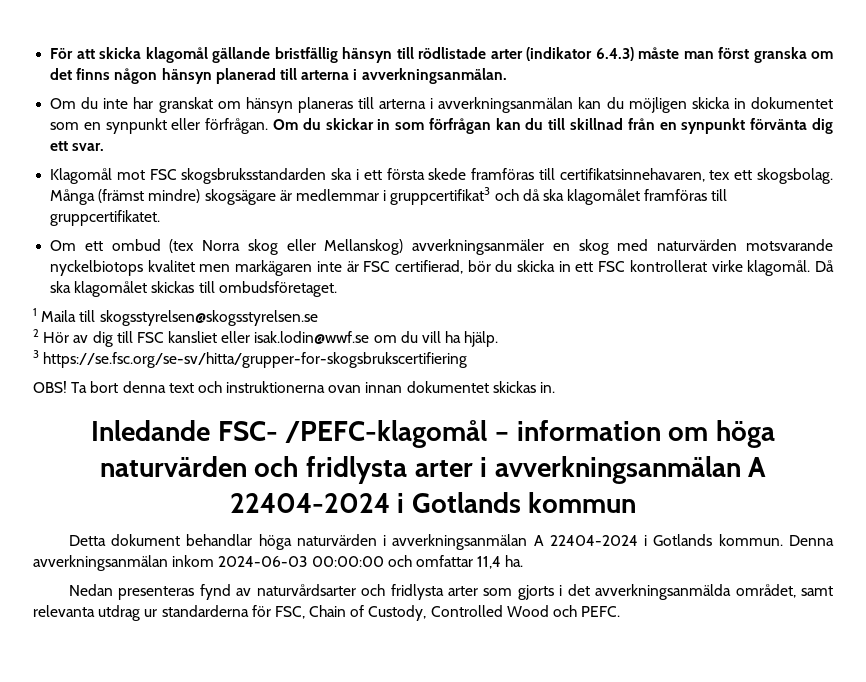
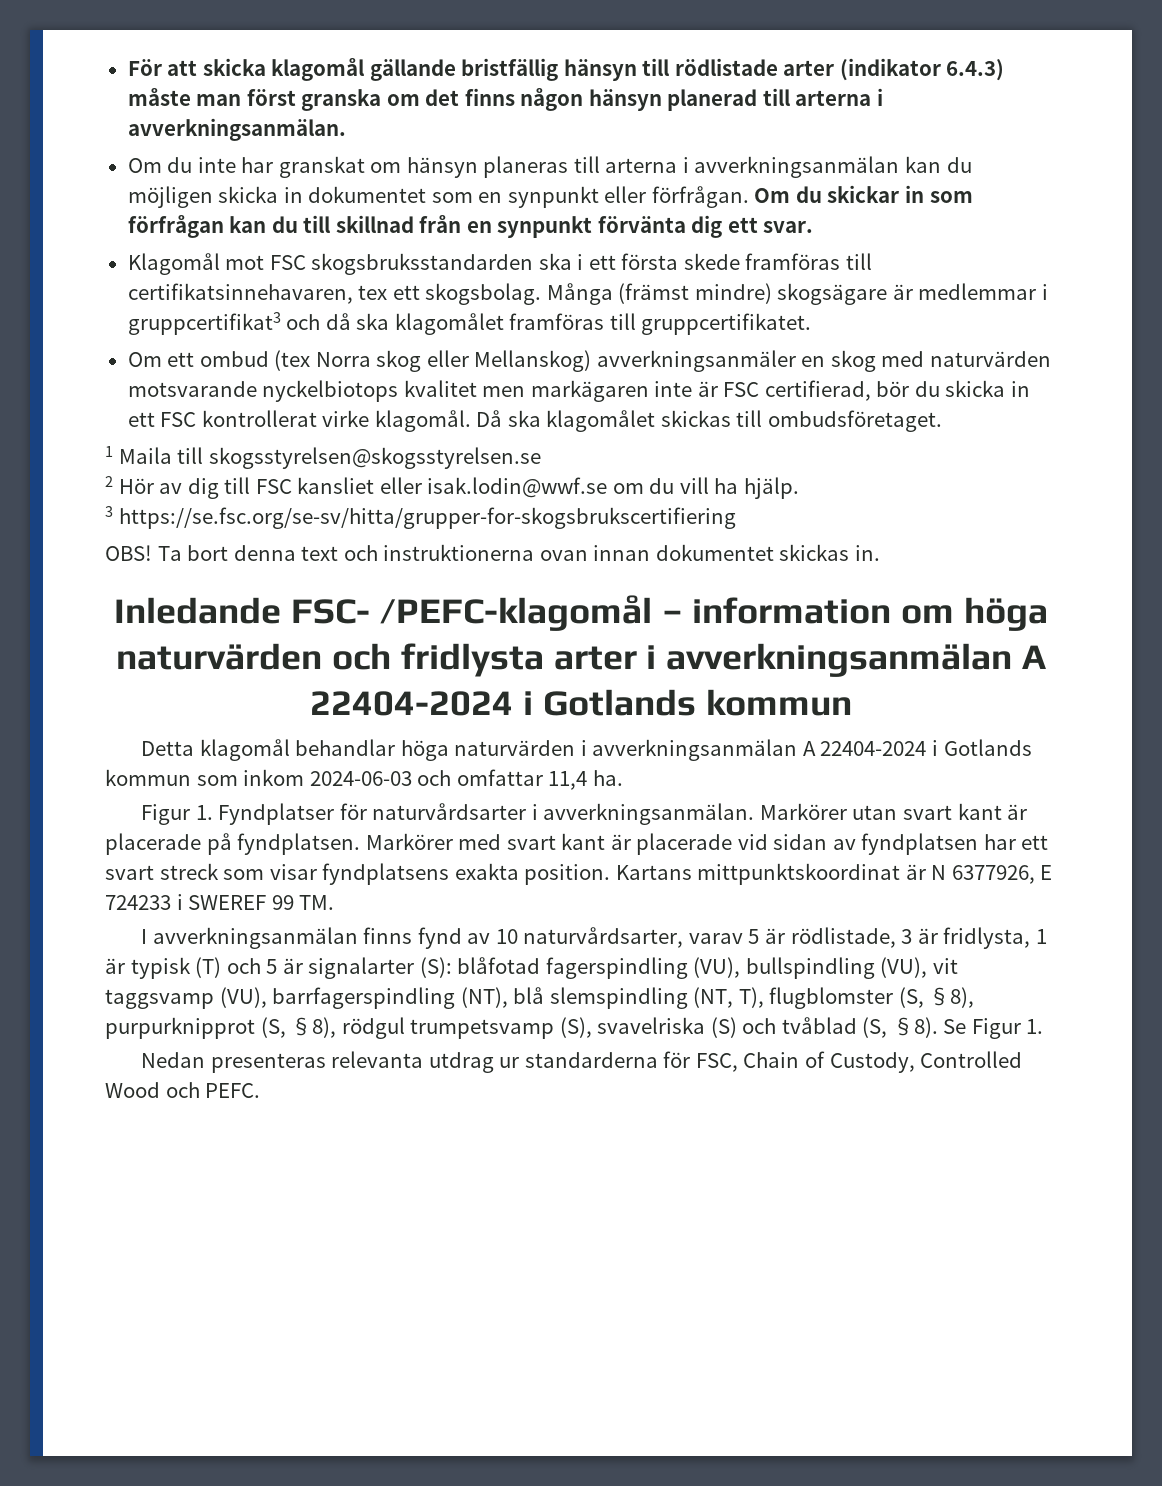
[111,534,181,546] dokument -> [199,739,290,761] klagomål
[718,534,834,546] [33,555,168,571] kommun. Denna avverkningsanmälan -> [105,769,238,786] kommun som
[311,556,384,567] 00:00:00 -> (412, 778) none
[68,584,833,600] Nedan presenteras fynd av naturvårdsarter och fridlysta arter som gjorts i det avverkningsanmälda området, samt -> [141,803,1028,825] [105,833,1049,855] [105,863,1053,885] [105,894,335,910] [141,927,1047,949] [105,957,958,979] [105,987,975,1009] [105,1017,1044,1039] [141,1052,326,1073] Figur 1. Fyndplatser för naturvårdsarter i avverkningsanmälan. Markörer utan svart kant är placerade på fyndplatsen. Markörer med svart kant är placerade vid sidan av fyndplatsen har ett svart streck som visar fyndplatsens exakta position. Kartans mittpunktskoordinat är N 6377926, E 724233 i SWEREF 99 TM. // I avverkningsanmälan finns fynd av 10 naturvårdsarter, varav 5 är rödlistade, 3 är fridlysta, 1 är typisk (T) och 5 är signalarter (S): blåfotad fagerspindling (VU), bullspindling (VU), vit taggsvamp (VU), barrfagerspindling (NT), blå slemspindling (NT, T), flugblomster (S, §8), purpurknipprot (S, §8), rödgul trumpetsvamp (S), svavelriska (S) och tvåblad (S, §8). Se Figur 1. // Nedan presenteras

